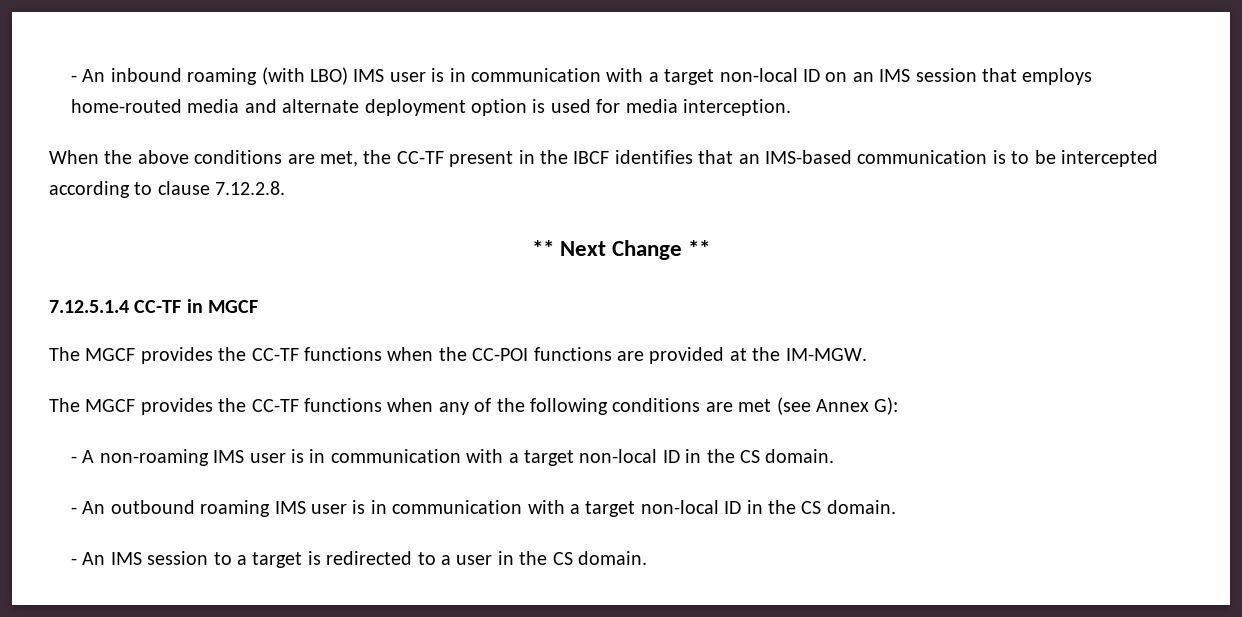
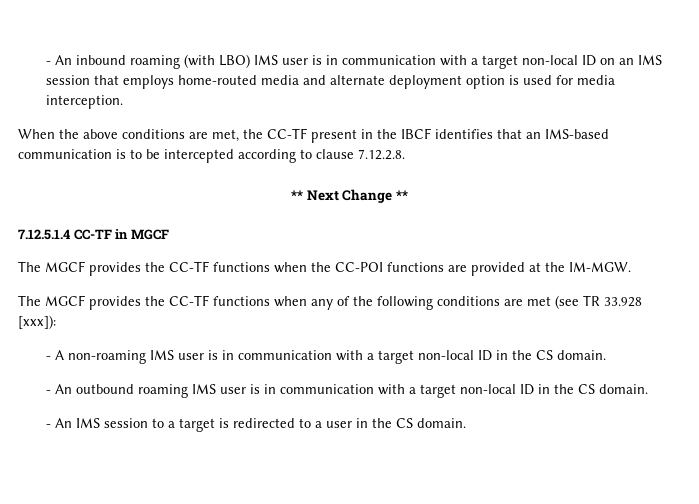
[815,397,899,415] Annex G): -> [583,295,642,307] [18,315,56,329] TR 33.928 [xxx]):

